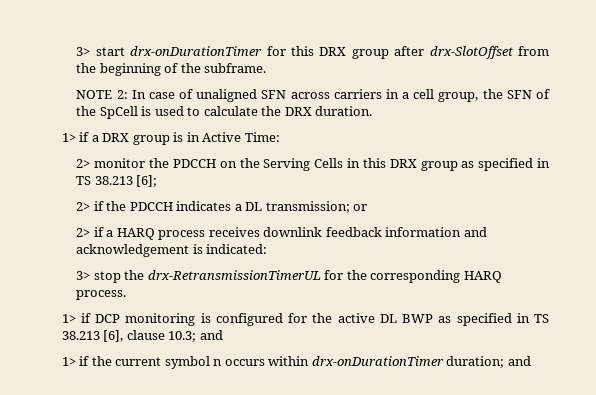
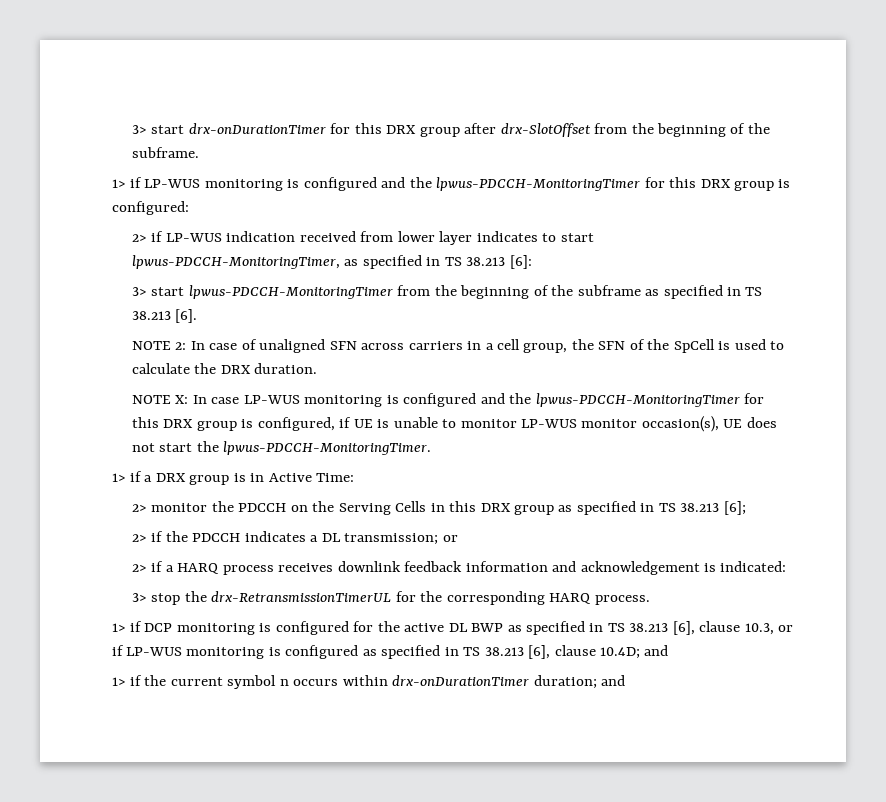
(267, 68) none -> [111,177,791,191] [111,201,189,215] [132,231,594,245] [132,255,532,269] [132,285,763,299] [132,309,198,323] // 1> if LP-WUS monitoring is configured and the lpwus-PDCCH-MonitoringTimer for this DRX group is configured: // 2> if LP-WUS indication received from lower layer indicates to start lpwus-PDCCH-MonitoringTimer, as specified in TS 38.213 [6]: // 3> start lpwus-PDCCH-MonitoringTimer from the beginning of the subframe as specified in TS 38.213 [6].
(373, 111) none -> [132,393,765,407] [132,416,777,432] [132,441,432,455] // NOTE X: In case LP-WUS monitoring is configured and the lpwus-PDCCH-MonitoringTimer for this DRX group is configured, if UE is unable to monitor LP-WUS monitor occasion(s), UE does not start the lpwus-PDCCH-MonitoringTimer.
[168,331,197,342] 10.3; -> [744,623,794,635] [111,645,640,659] 10.3, or if LP-WUS monitoring is configured as specified in TS 38.213 [6], clause 10.4D;

